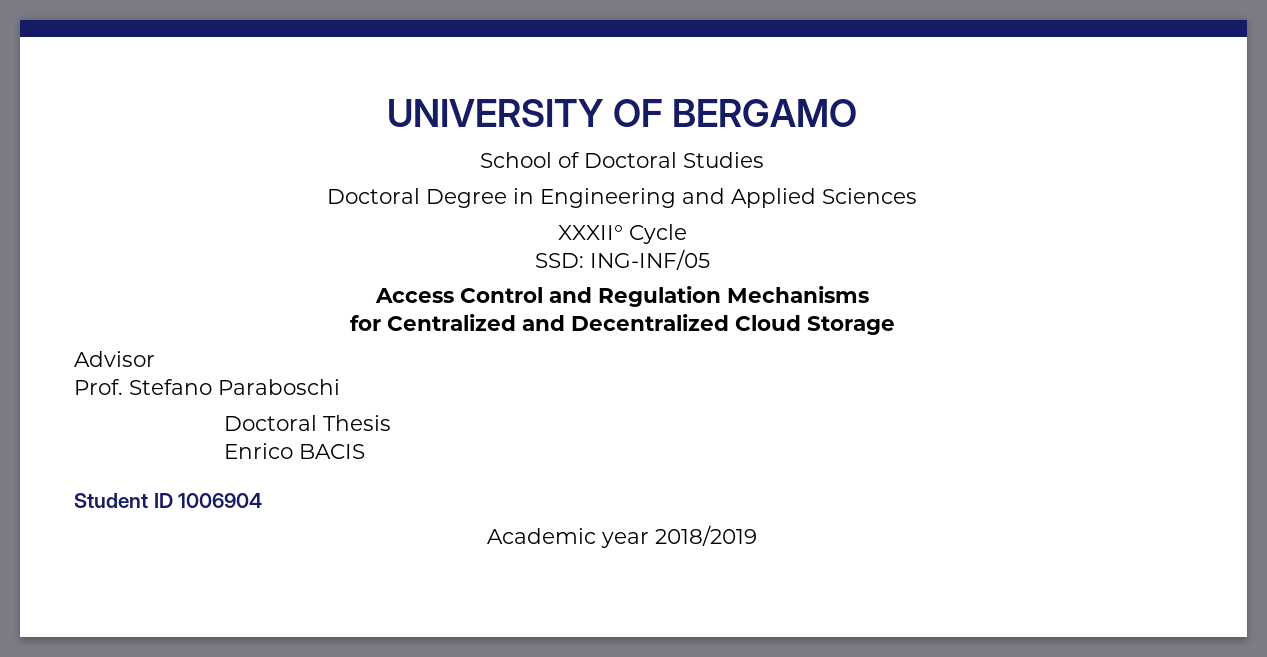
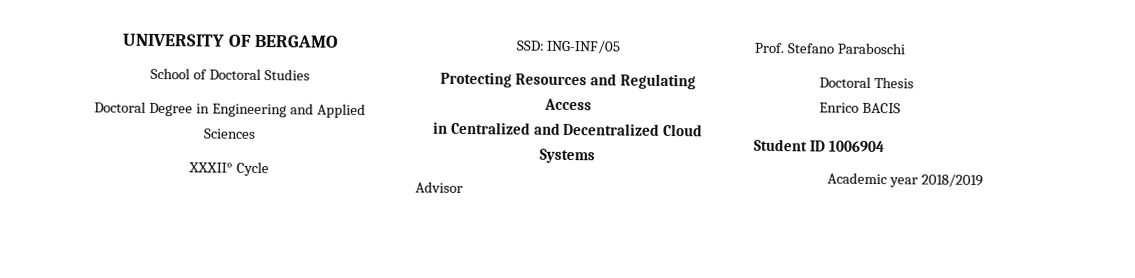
[374,286,869,307] [349,315,381,331] Access Control and Regulation Mechanisms // for -> [440,71,696,90] [543,98,592,111] [432,121,448,134] Protecting Resources and Regulating Access // in
[806,316,895,335] Storage -> [539,148,595,164] Systems

